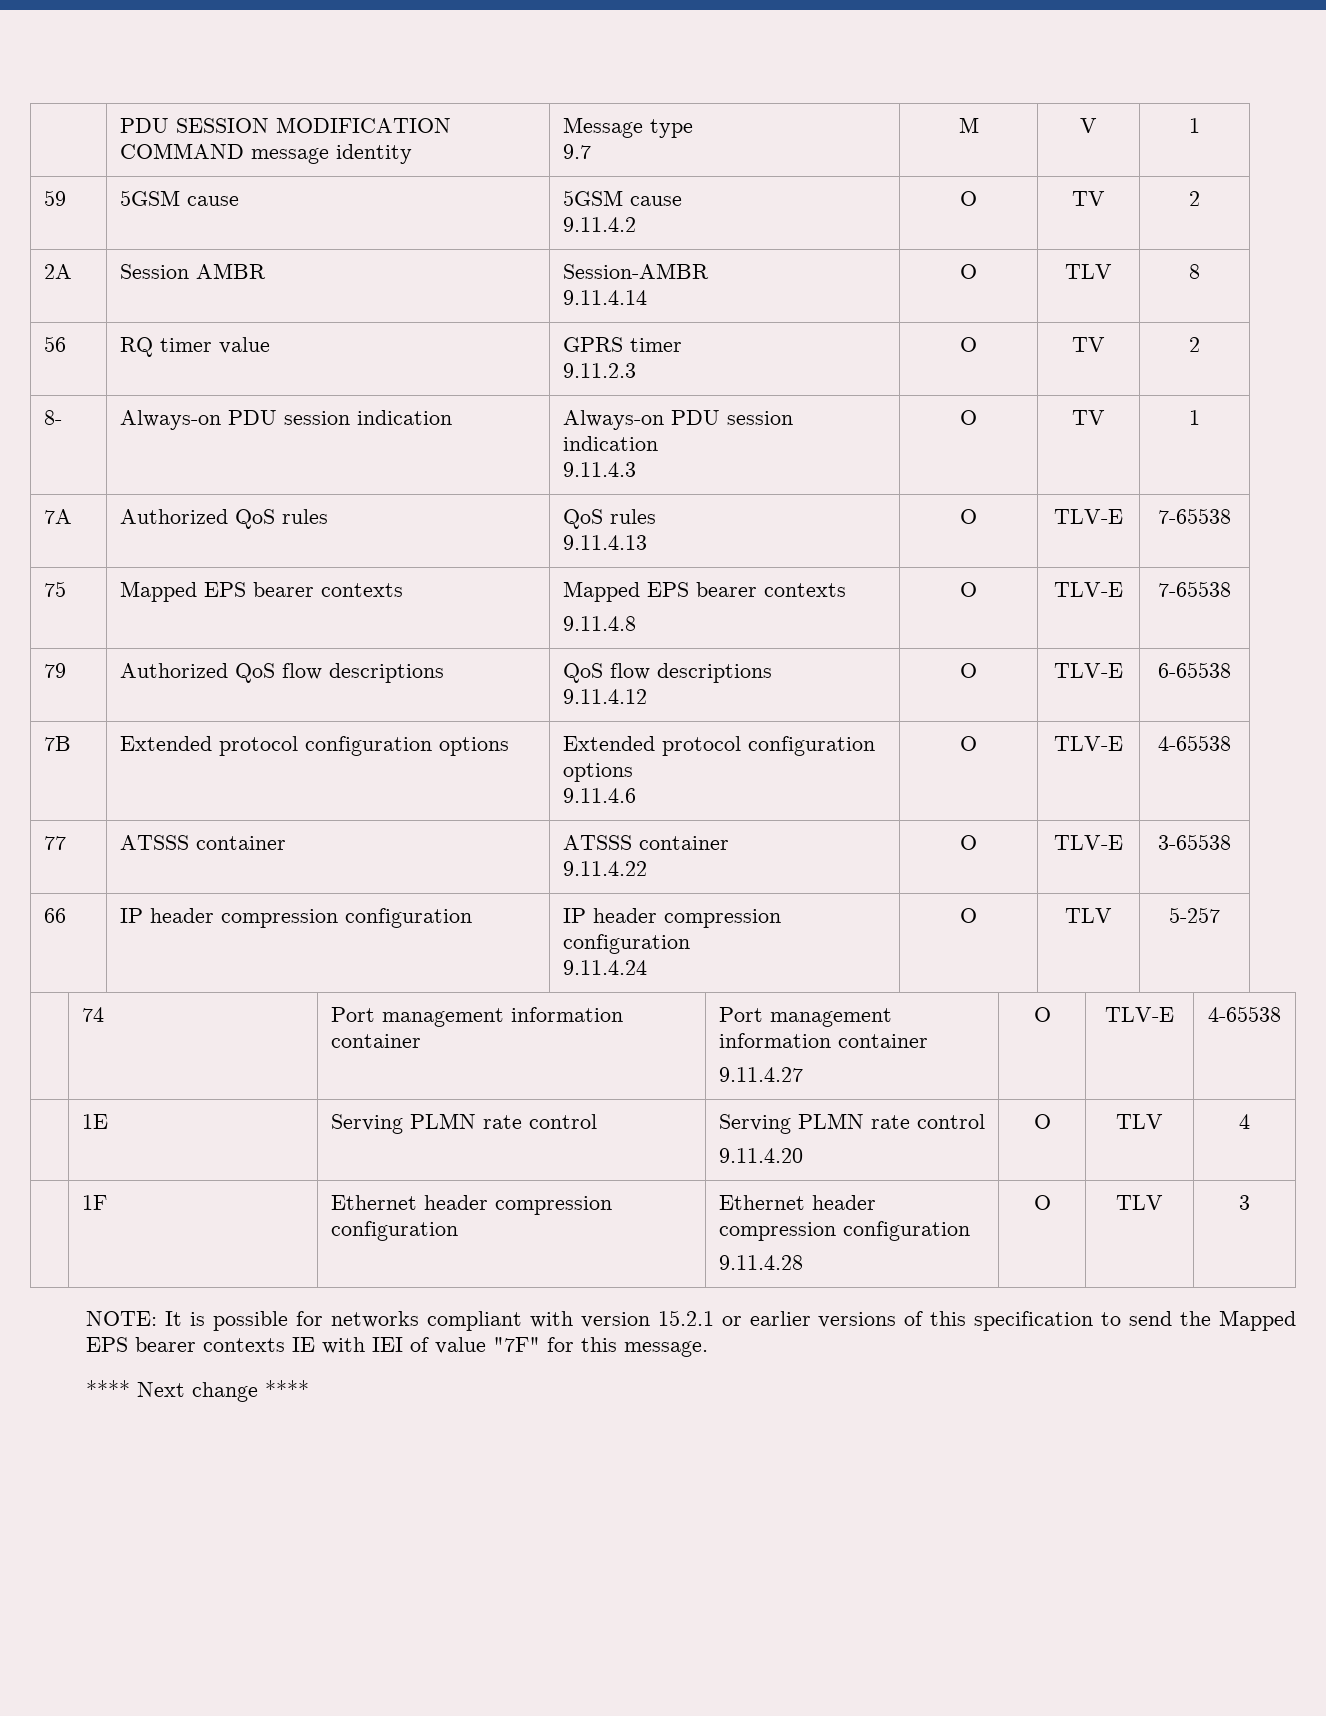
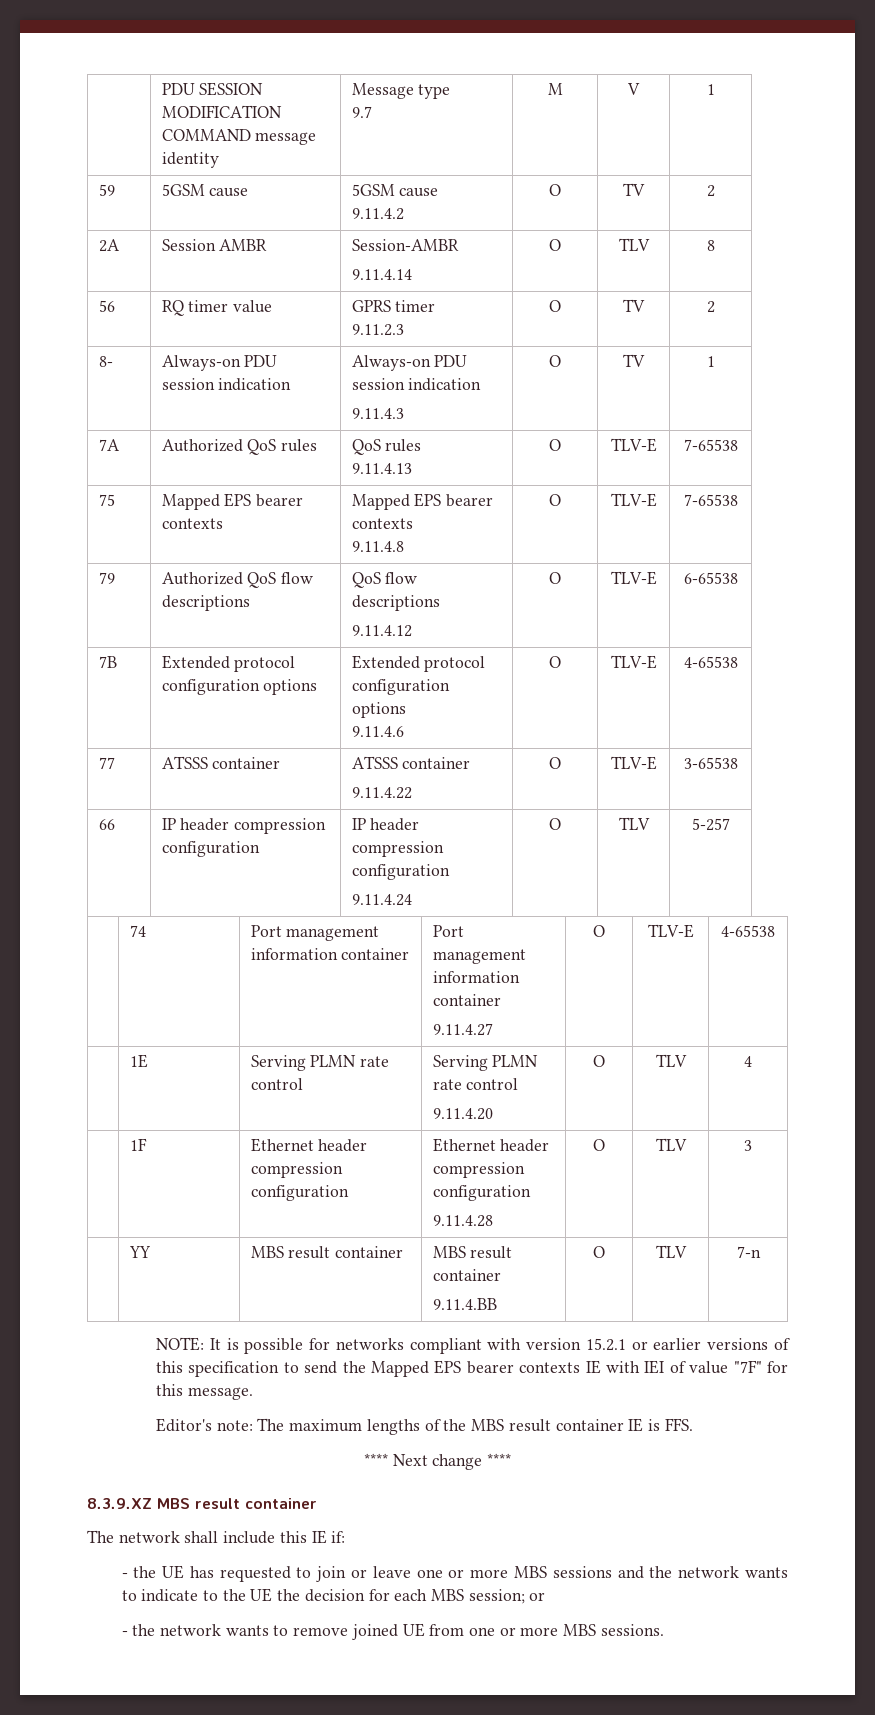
(1250, 1202) none -> [128,1246,151,1258] [250,1246,403,1259] [432,1246,513,1259] [432,1269,501,1281] [432,1298,497,1310] [593,1246,605,1258] [655,1245,687,1258] [736,1246,761,1258] // | YY | MBS result container | MBS result container // 9.11.4.BB | O | TLV | 7-n
[86,1380,310,1402] **** Next change **** -> [155,1418,693,1435] [363,1453,512,1470] [87,1498,317,1509] [87,1530,346,1544] [121,1565,788,1582] [121,1588,546,1604] [121,1623,664,1640] Editor's note: The maximum lengths of the MBS result container IE is FFS. // **** Next change **** // 8.3.9.XZ MBS result container // The network shall include this IE if: // - the UE has requested to join or leave one or more MBS sessions and the network wants to indicate to the UE the decision for each MBS session; or // - the network wants to remove joined UE from one or more MBS sessions.

